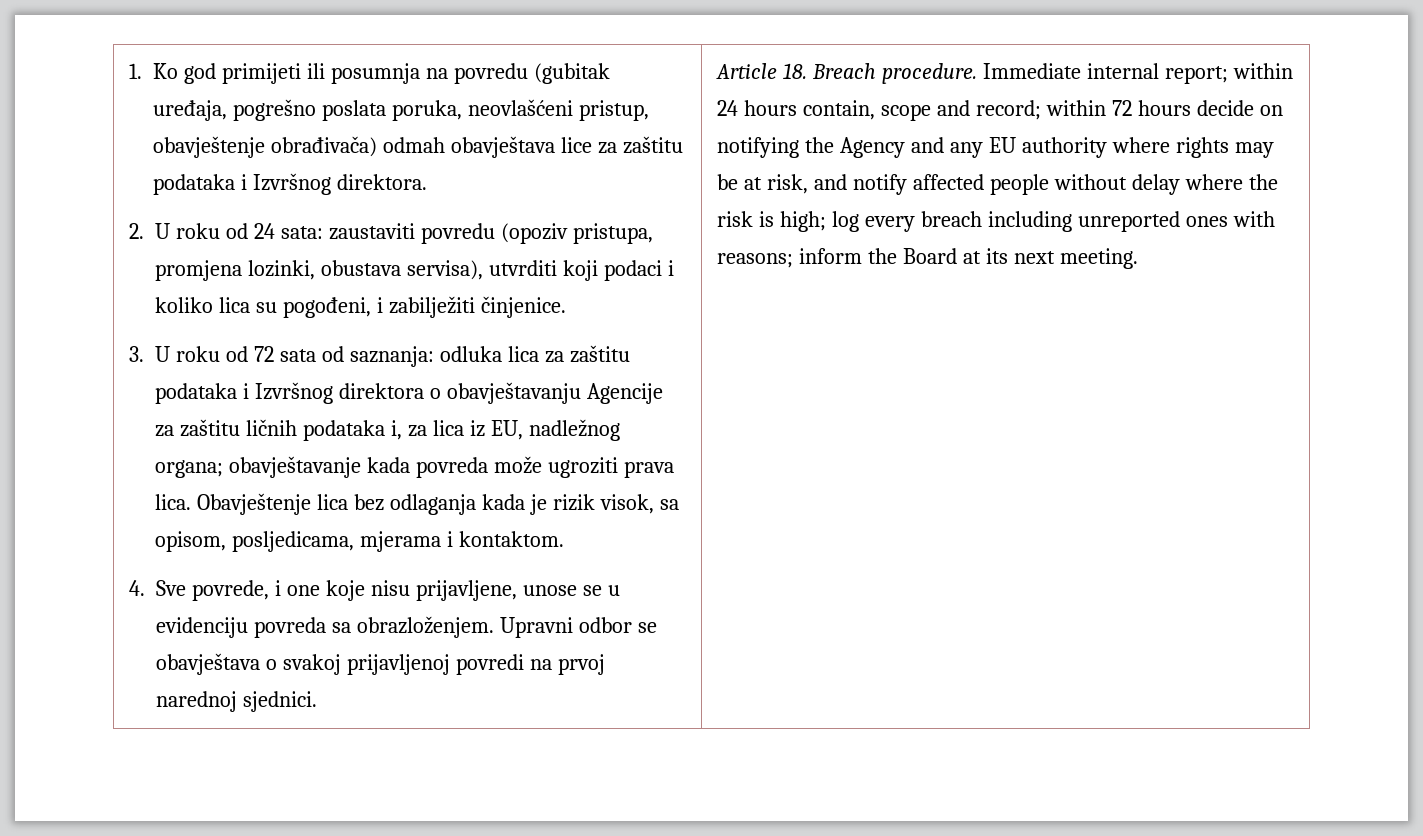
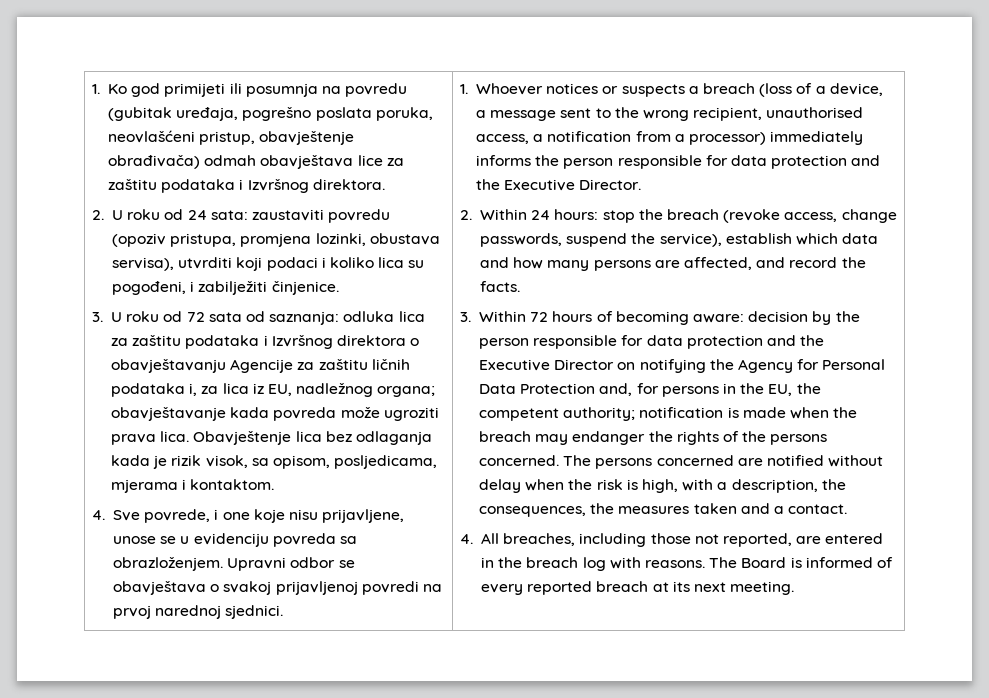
[716,63,1293,84] [717,100,1283,121] [717,137,1274,158] [717,174,1049,195] Article 18. Breach procedure. Immediate internal report; within 24 hours contain, scope and record; within 72 hours decide on notifying the Agency and any EU authority where rights may be at risk, and notify affected people -> [460,83,883,97] [476,107,864,121] [476,131,864,145] [476,155,881,169] [476,179,642,191] [460,209,897,223] [480,233,879,247] [480,257,866,271] [480,281,521,292] [460,311,860,325] [479,335,825,349] [479,359,886,373] [479,383,821,397] [479,407,858,421] [479,431,828,445] [479,455,825,469] 1. Whoever notices or suspects a breach (loss of a device, a message sent to the wrong recipient, unauthorised access, a notification from a processor) immediately informs the person responsible for data protection and the Executive Director. // 2. Within 24 hours: stop the breach (revoke access, change passwords, suspend the service), establish which data and how many persons are affected, and record the facts. // 3. Within 72 hours of becoming aware: decision by the person responsible for data protection and the Executive Director on notifying the Agency for Personal Data Protection and, for persons in the EU, the competent authority; notification is made when the breach may endanger the rights of the persons concerned. The persons concerned are notified
[1184,174,1243,190] where -> [525,479,565,491] when
[780,211,1275,232] [717,248,958,268] high; log every breach including unreported ones with reasons; inform the Board -> [642,479,846,493] [479,503,848,517] [460,533,884,547] [481,557,893,571] [481,581,649,595] high, with a description, the consequences, the measures taken and a contact. // 4. All breaches, including those not reported, are entered in the breach log with reasons. The Board is informed of every reported breach

